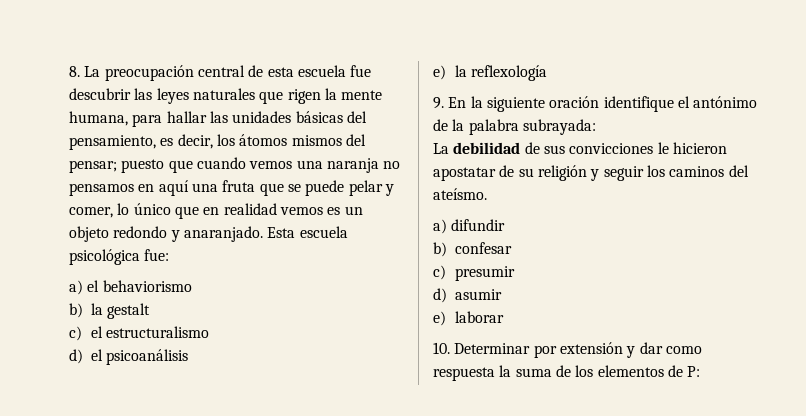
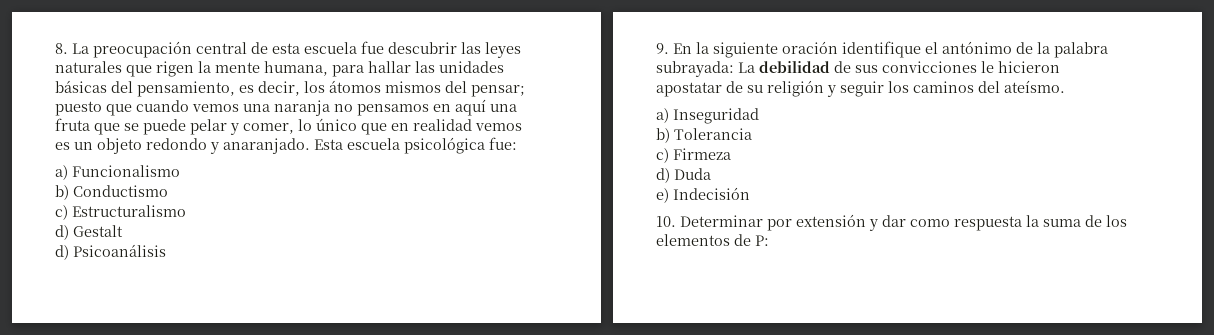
[87,280,192,292] [69,303,151,319] [69,326,210,341] [69,349,189,365] [433,65,548,81] el behaviorismo // b) la gestalt // c) el estructuralismo // d) el psicoanálisis // e) la reflexología -> [72,165,180,177] [55,185,168,200] [55,205,186,220] [55,225,123,240] [55,244,166,260] Funcionalismo // b) Conductismo // c) Estructuralismo // d) Gestalt // d) Psicoanálisis
(596, 127) // -> (734, 69) none
[451,219,506,231] [433,242,512,257] [433,265,515,281] [433,288,502,303] [433,311,504,326] difundir // b) confesar // c) presumir // d) asumir // e) laborar -> [673,108,759,124] [656,128,752,143] [656,148,731,163] [656,168,711,183] [656,187,750,203] Inseguridad // b) Tolerancia // c) Firmeza // d) Duda // e) Indecisión

